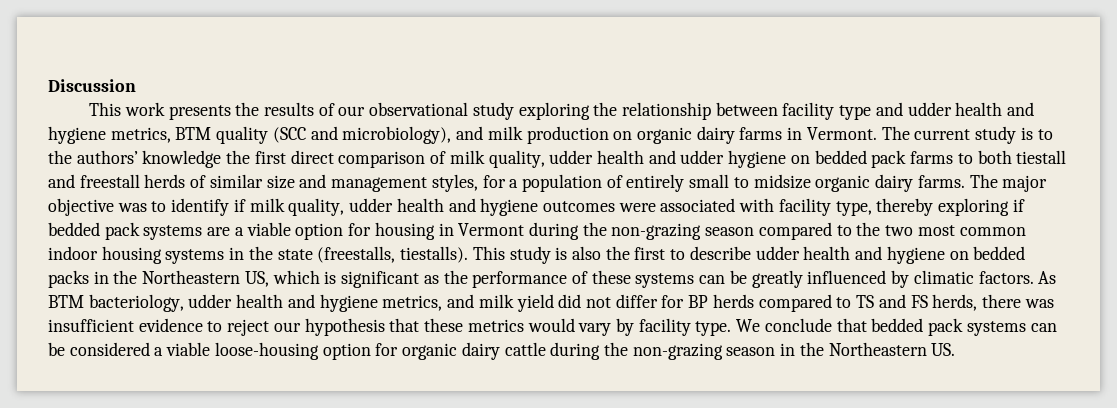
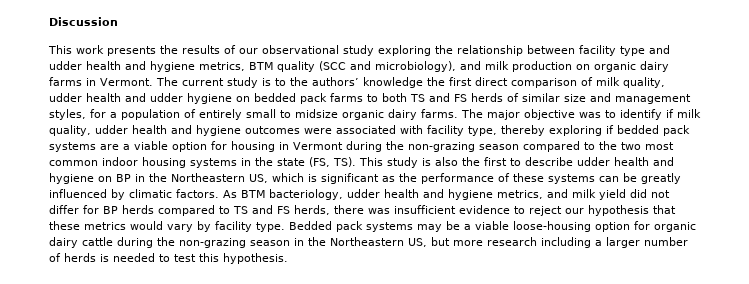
[1016,150,1067,164] [48,174,140,188] tiestall and freestall -> [410,93,467,102] TS and FS
[317,246,469,263] (freestalls, tiestalls). -> [309,157,356,167] (FS, TS).
[973,246,1026,260] [48,270,89,288] bedded packs -> [116,174,131,182] BP
[736,318,1057,336] [48,342,150,356] We conclude that bedded pack systems can be considered -> [289,221,460,232] Bedded pack systems may be
[931,343,956,356] US. -> [408,237,688,248] [49,253,288,264] US, but more research including a larger number of herds is needed to test this hypothesis.

